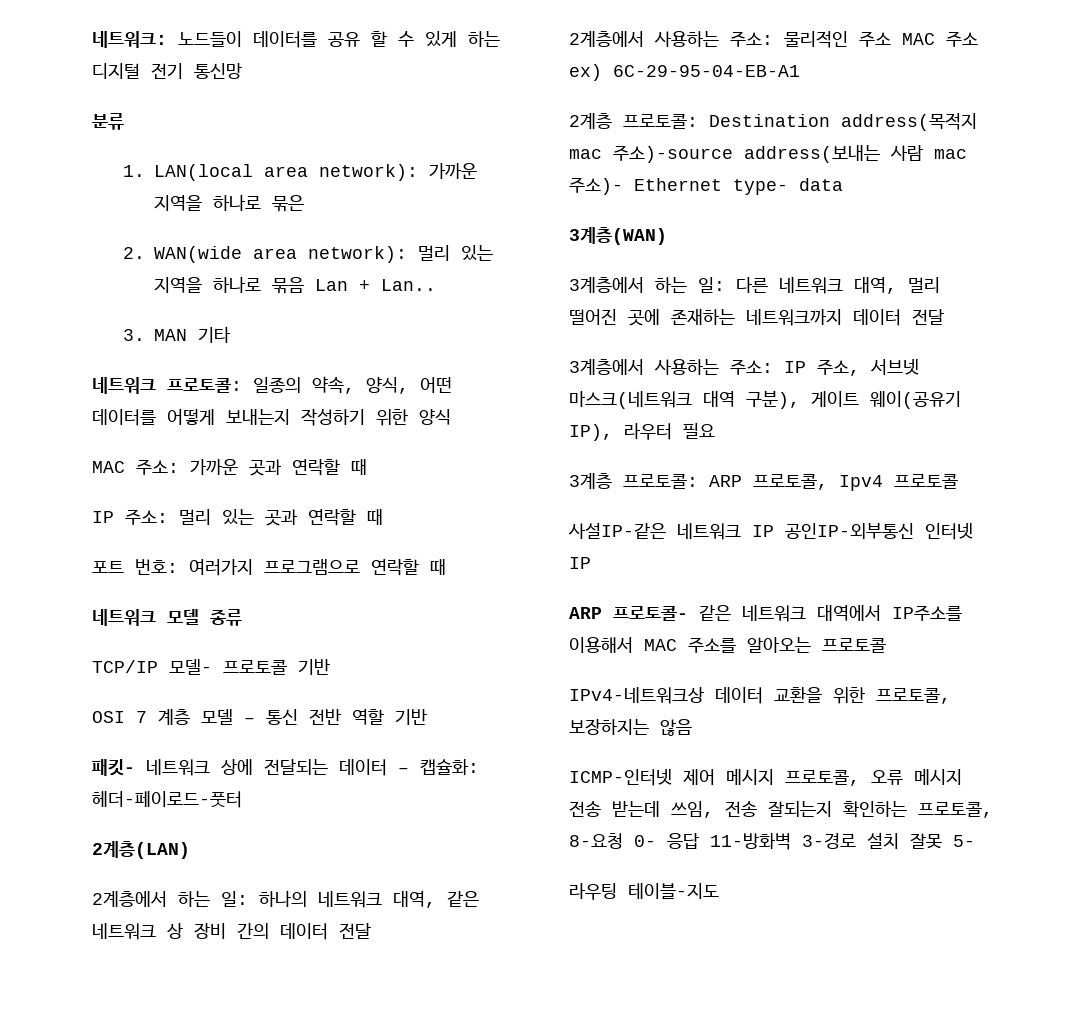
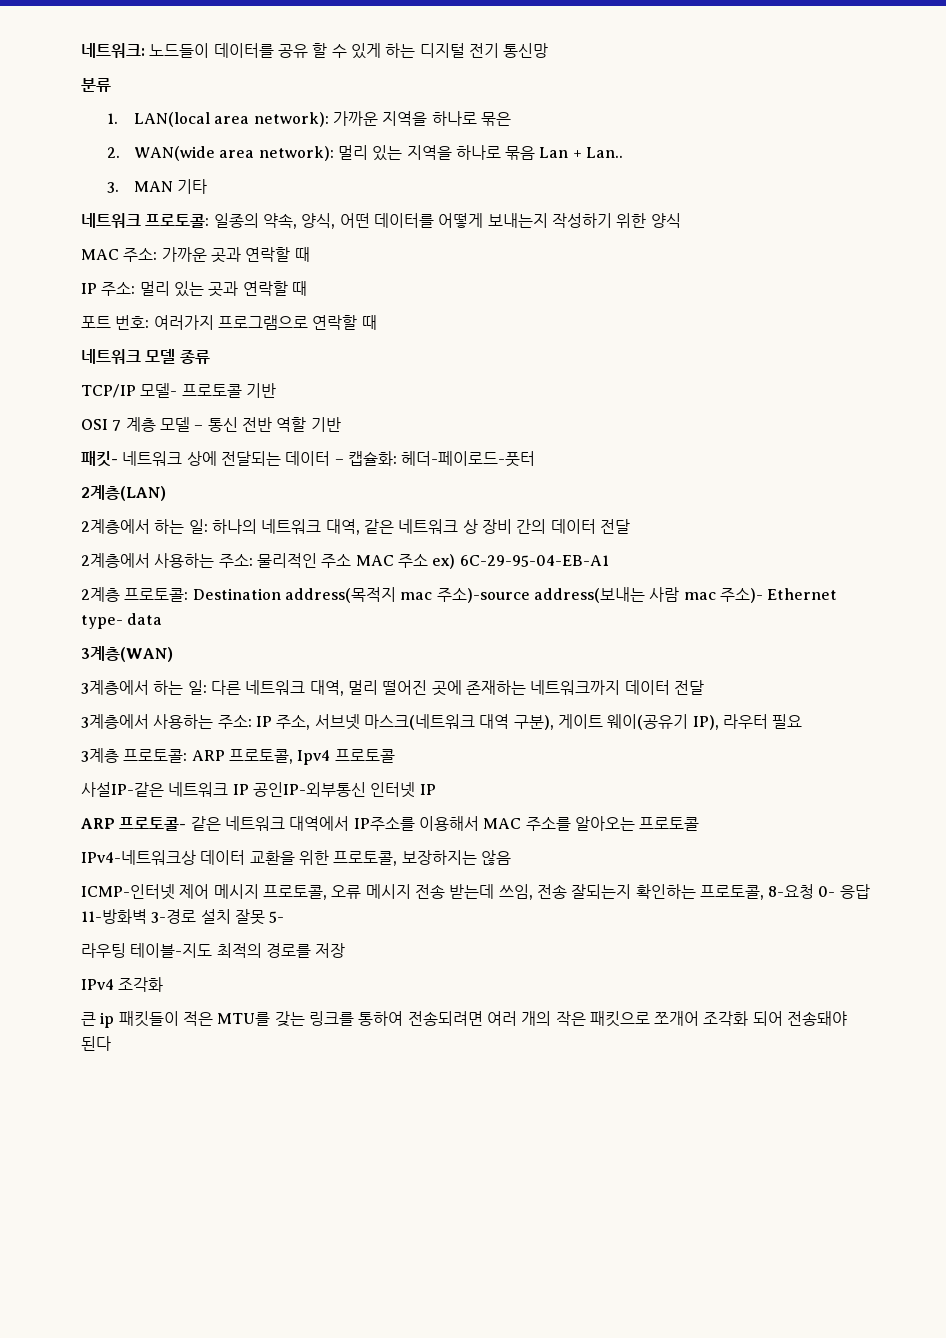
(719, 891) none -> [216,943,346,958] [81,977,164,992] [81,1011,848,1028] [81,1036,111,1051] 최적의 경로를 저장 // IPv4 조각화 // 큰 ip 패킷들이 적은 MTU를 갖는 링크를 통하여 전송되려면 여러 개의 작은 패킷으로 쪼개어 조각화 되어 전송돼야 된다

